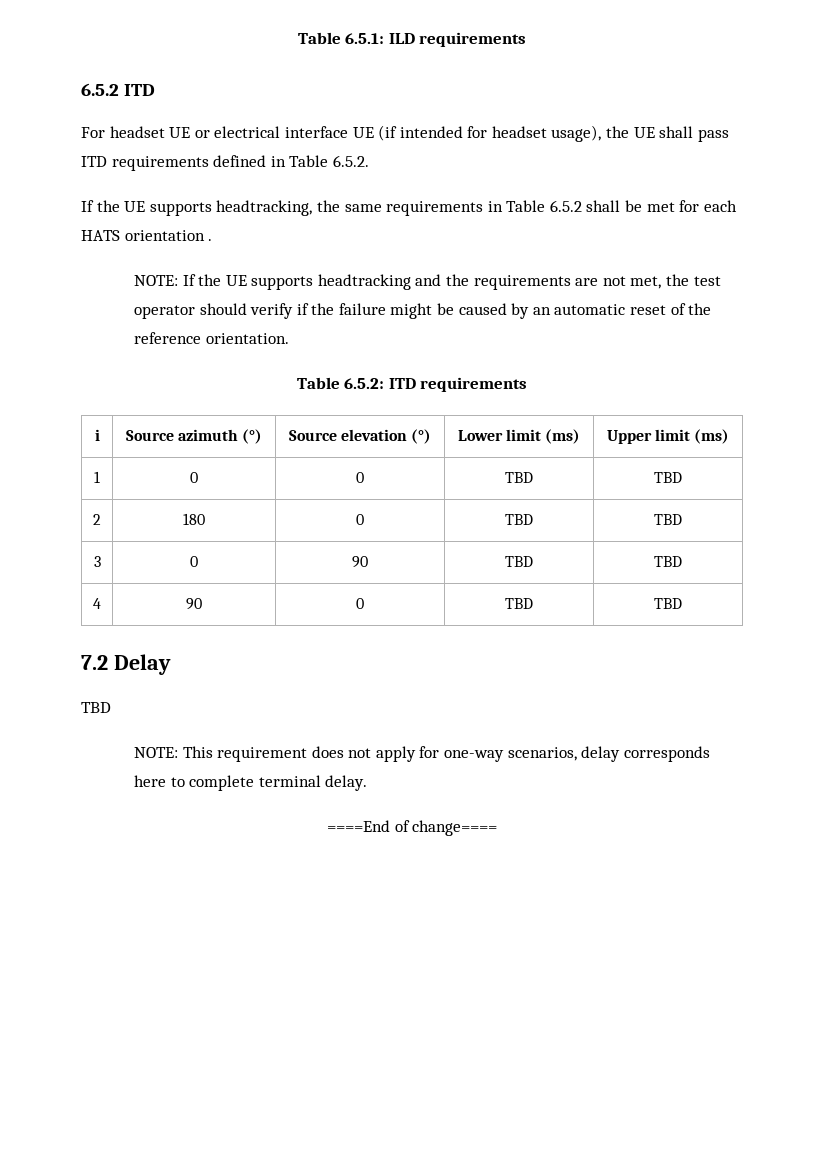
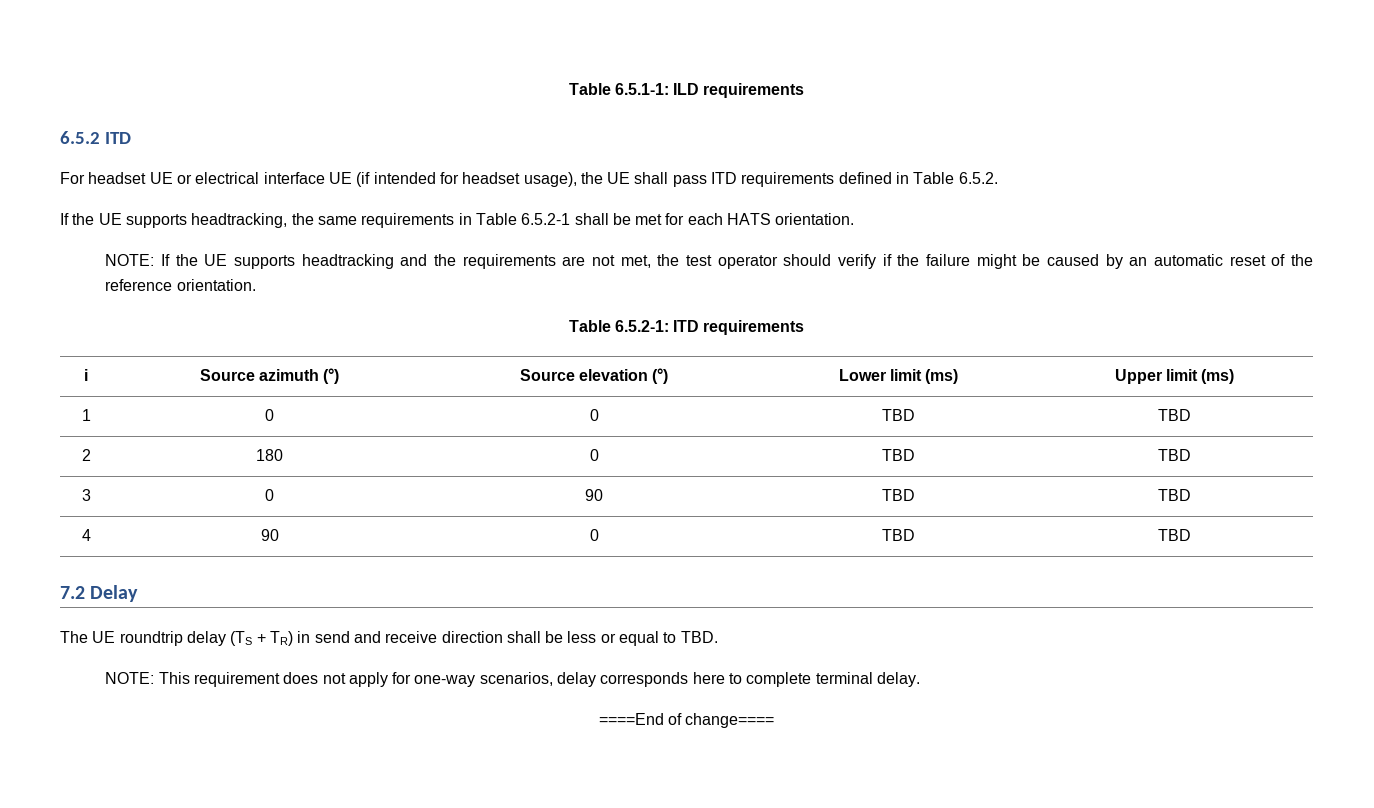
[297,32,385,44] Table 6.5.1: -> [568,83,669,95] Table 6.5.1-1:
[549,200,582,212] 6.5.2 -> [521,213,571,225] 6.5.2-1
[124,230,213,241] orientation . -> [775,213,855,225] orientation.
[344,378,385,389] 6.5.2: -> [614,320,669,332] 6.5.2-1:
[81,702,111,713] TBD -> [60,631,718,646] The UE roundtrip delay (TS + TR) in send and receive direction shall be less or equal to TBD.

